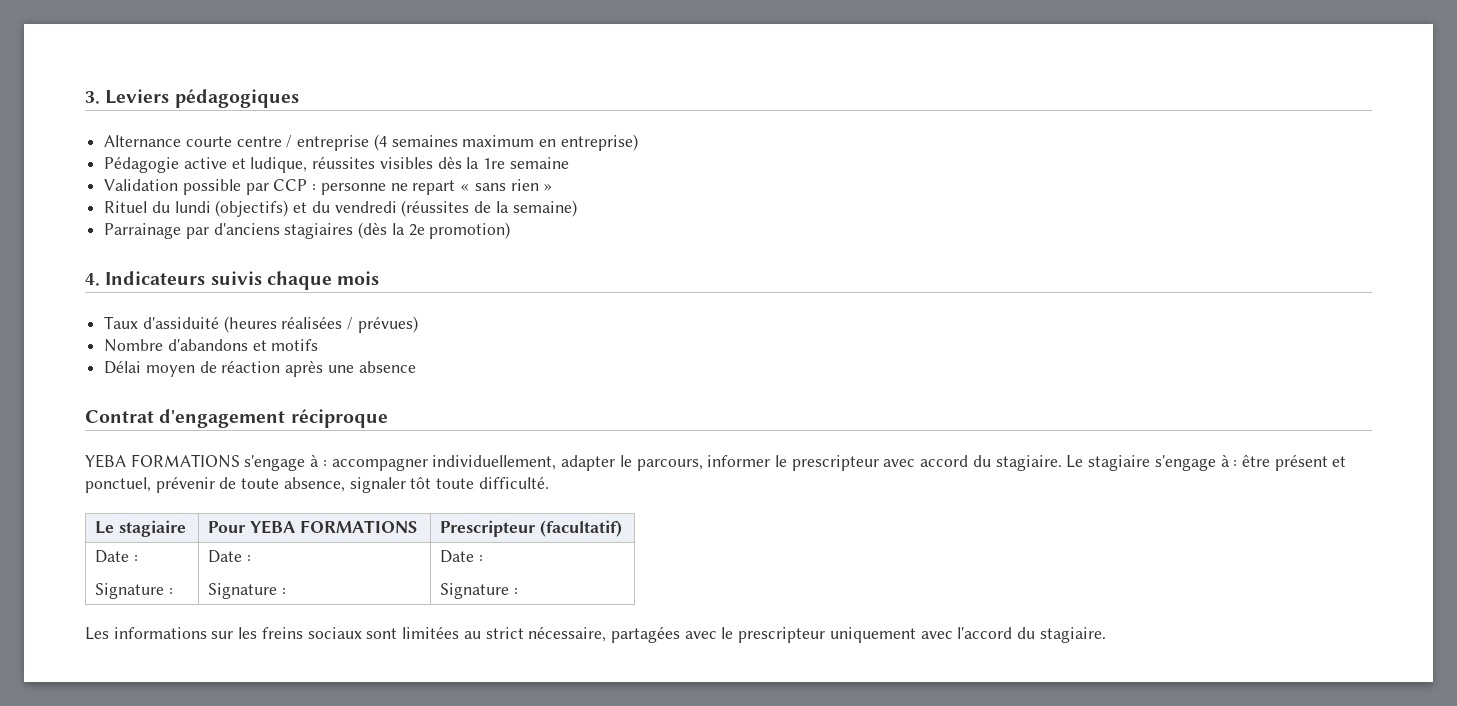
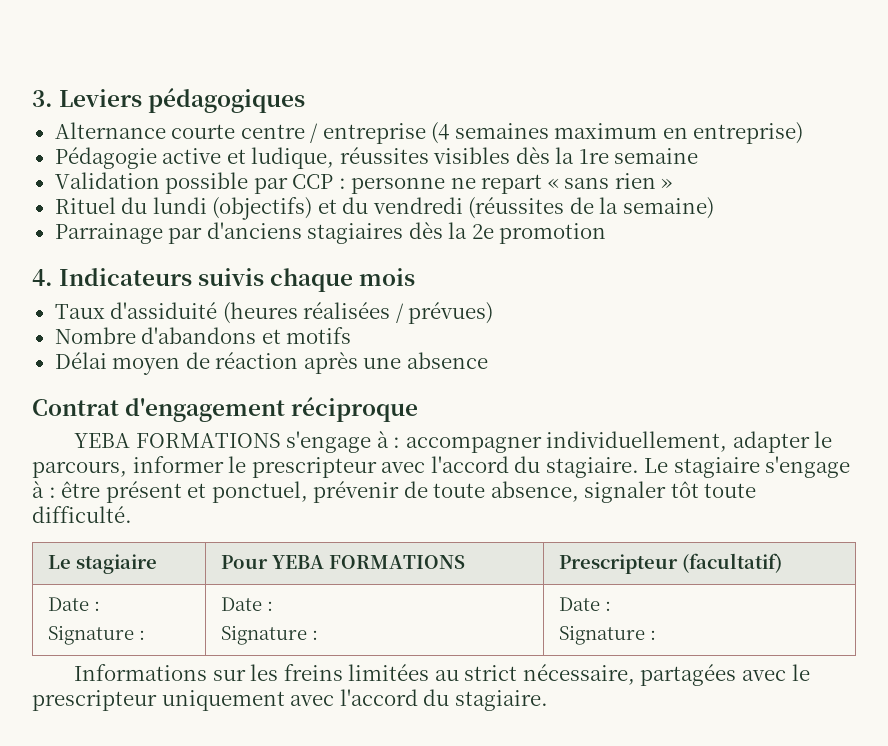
[358,222,388,239] (dès -> [408,222,443,239] dès
[429,222,511,239] promotion) -> [499,223,607,244] promotion
[920,455,969,467] accord -> [430,456,509,473] l'accord
[85,627,207,640] Les informations -> [74,664,208,681] Informations
[307,627,398,639] sociaux sont -> (343, 672) none

